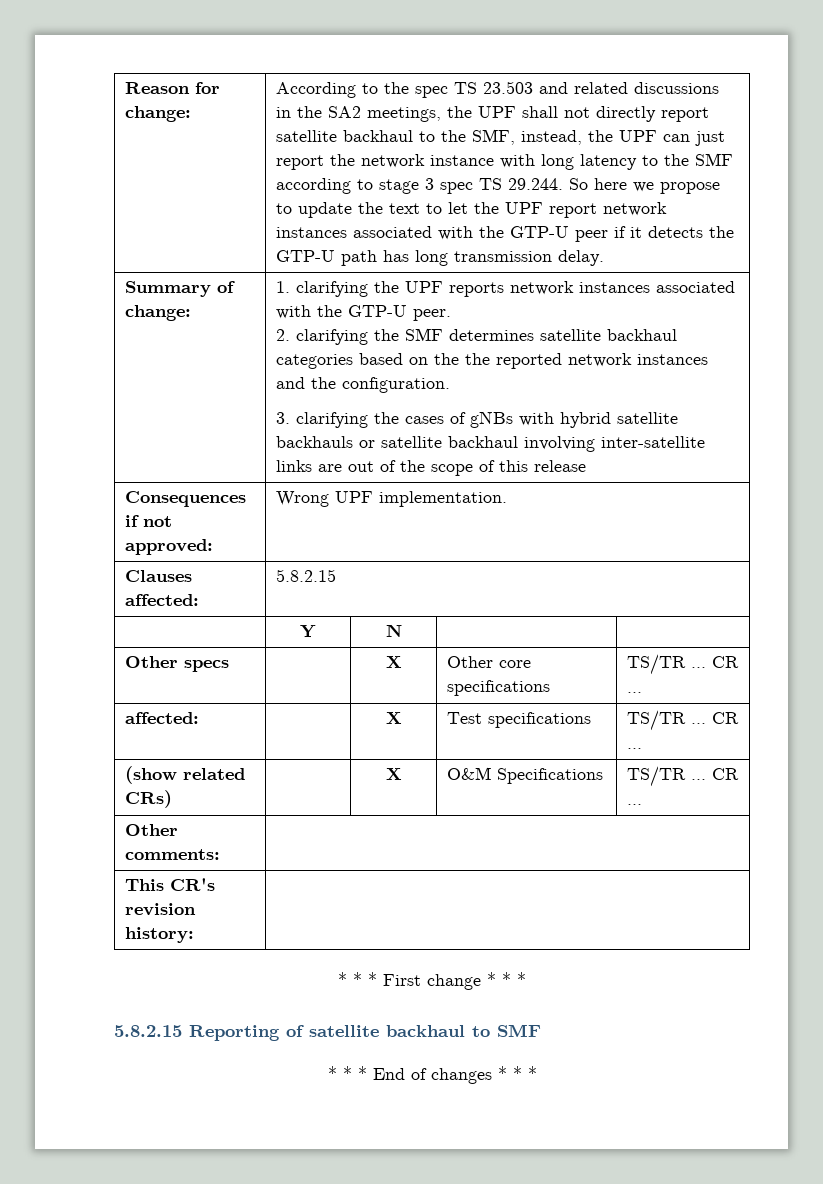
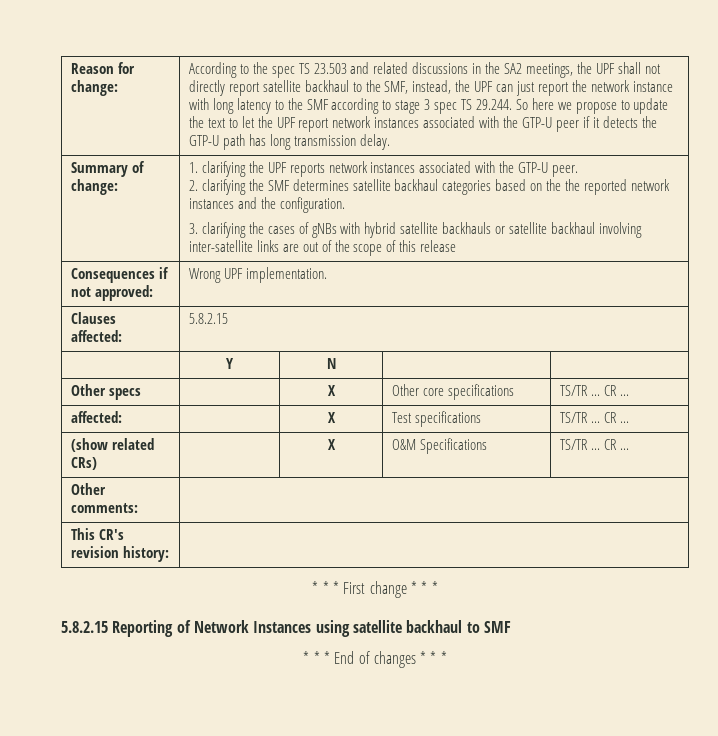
(304, 1031) none -> [193,620,350,637] Network Instances using

